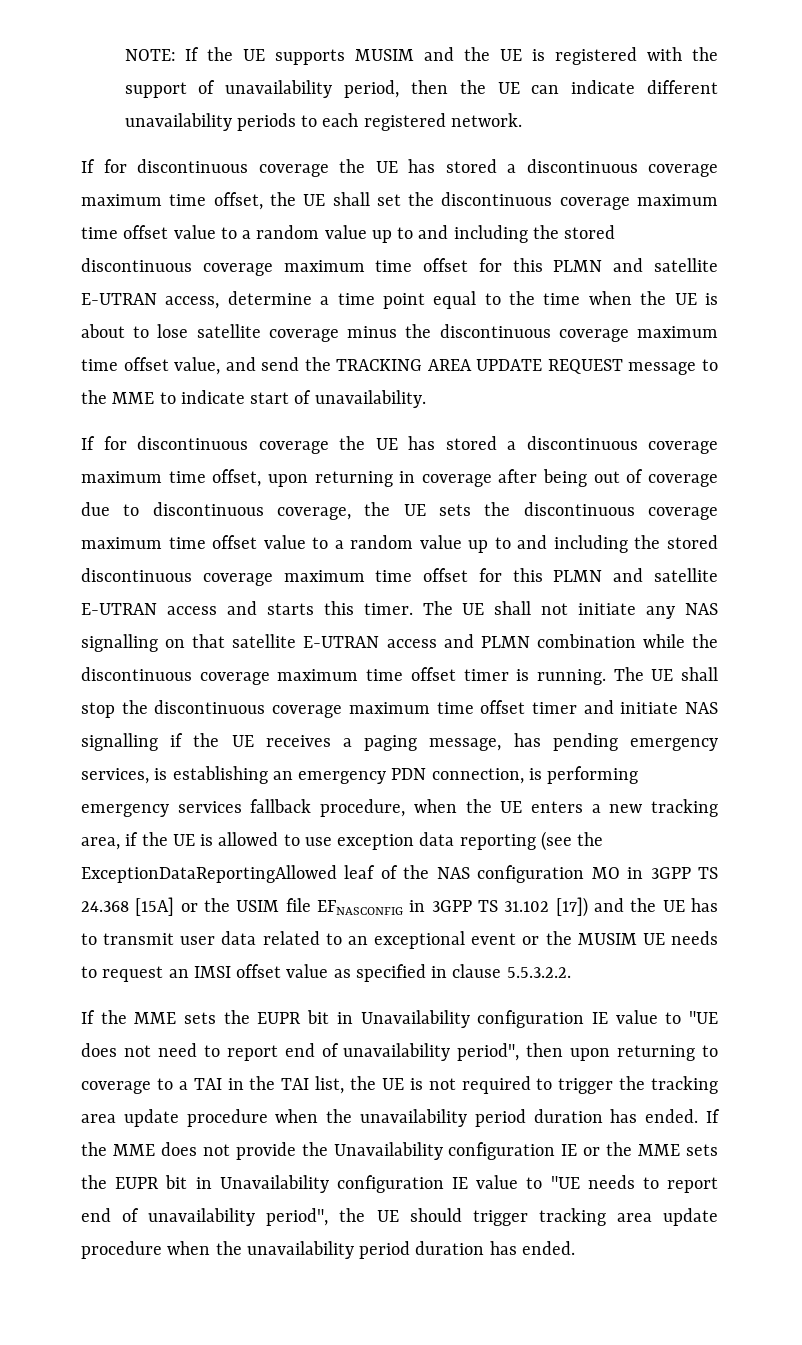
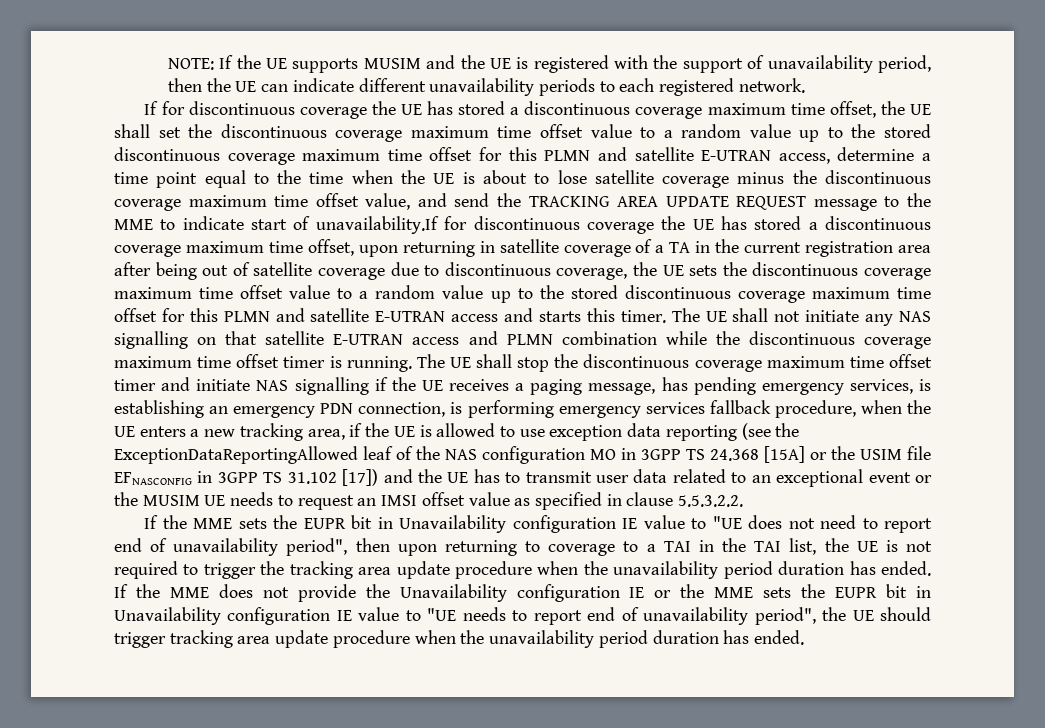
[418,225,528,243] and including -> (843, 132) none
[314,390,426,408] [81,436,95,450] unavailability. // If -> [315,216,439,234] unavailability.If
[421,474,492,487] coverage -> [499,239,931,257] satellite coverage of a TA in the current registration area
(644, 476) none -> [253,262,313,276] satellite
[517,535,628,553] and including -> (533, 293) none

